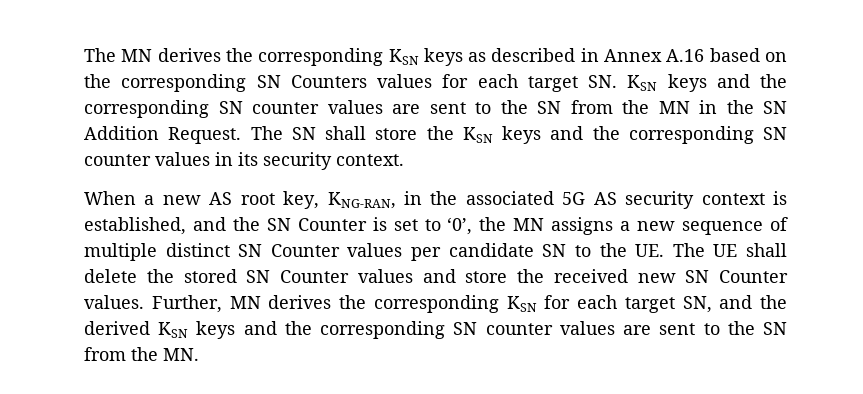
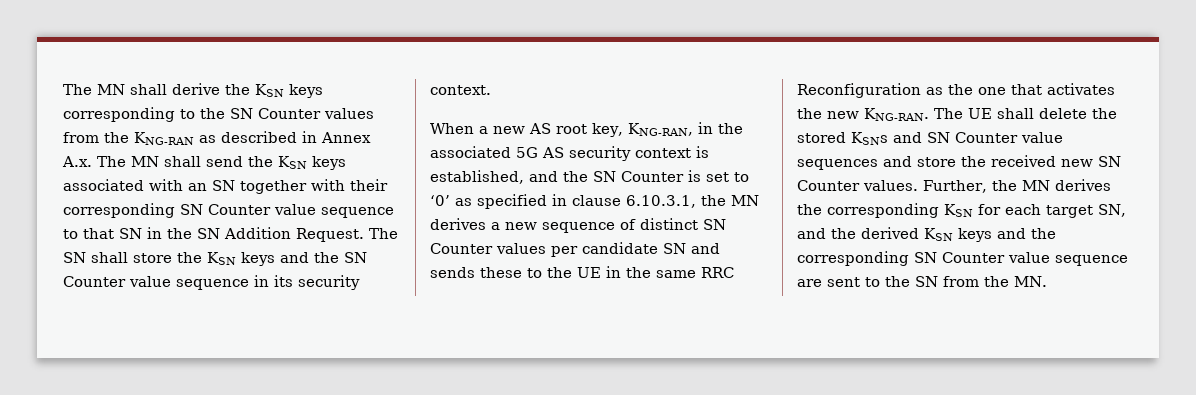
[84,48,787,66] [84,74,787,92] [84,100,690,118] The MN derives the corresponding KSN keys as described in Annex A.16 based on the corresponding SN Counters values for each target SN. KSN keys and the corresponding SN counter values are sent to the SN from the MN -> [63,83,323,98] [63,107,374,122] [63,131,371,145] [62,156,346,170] [63,179,388,194] [63,203,394,218] [63,228,142,239] The MN shall derive the KSN keys corresponding to the SN Counter values from the KNG-RAN as described in Annex A.x. The MN shall send the KSN keys associated with an SN together with their corresponding SN Counter value sequence to that SN
[628,126,787,144] [84,152,210,166] corresponding SN counter values -> [344,252,367,263] [63,276,249,290] SN Counter value sequence
[447,217,614,235] ‘0’, the MN assigns -> [430,194,759,209] [430,218,486,230] ‘0’ as specified in clause 6.10.3.1, the MN derives
[84,243,157,261] multiple -> (636, 224) none
[574,243,665,257] to the UE. -> [691,243,720,254] [430,266,734,278] [797,83,1115,98] [797,108,929,121] and sends these to the UE in the same RRC Reconfiguration as the one that activates the new KNG-RAN.
[246,269,413,283] SN Counter values -> [851,132,1063,145] [797,159,878,170] KSNs and SN Counter value sequences
(222, 304) none -> [991,180,1017,191] the
[485,321,615,335] counter values -> [942,252,1128,266] Counter value sequence

